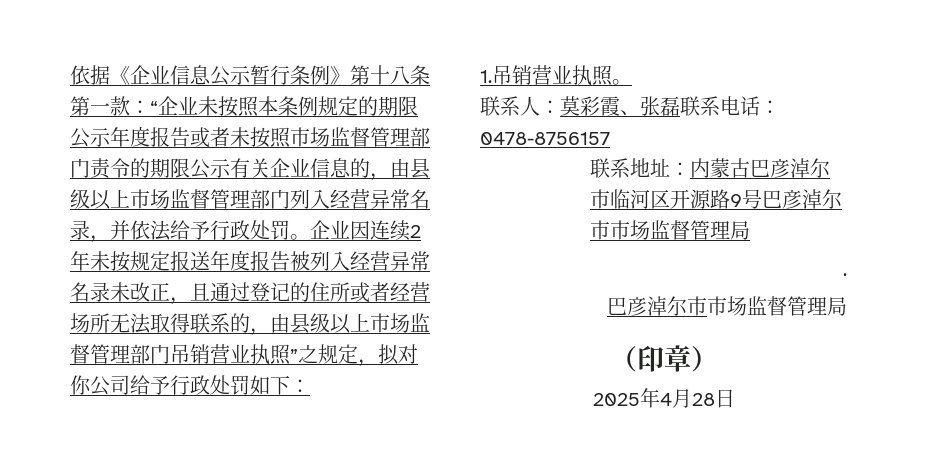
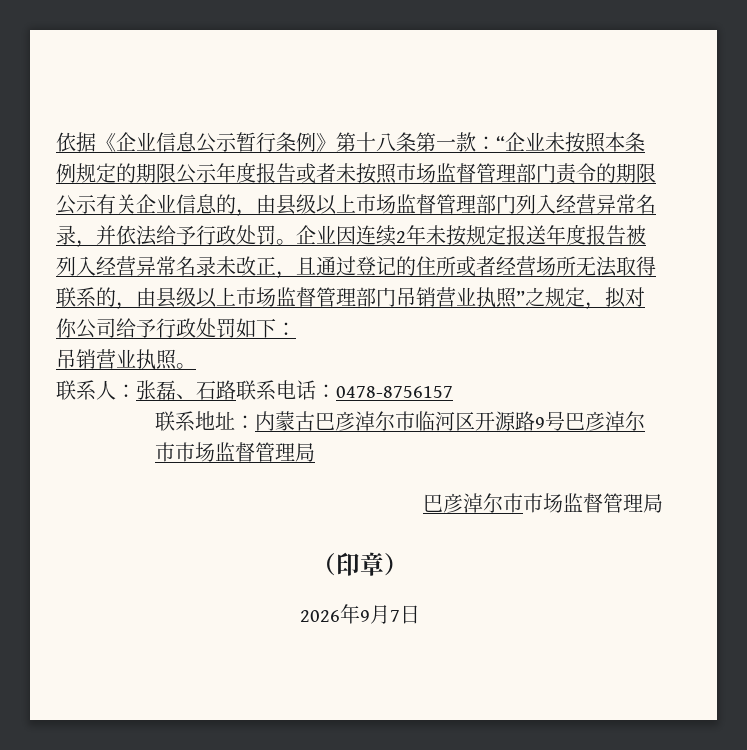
[480,70,492,83] 1. -> (296, 329) none
[560,96,680,116] 莫彩霞、张磊 -> [136,380,236,400] 张磊、石路
[843,273,847,276] // . -> (315, 452) none
[592,388,715,408] 2025年4月28 -> [299,604,400,624] 2026年9月7

